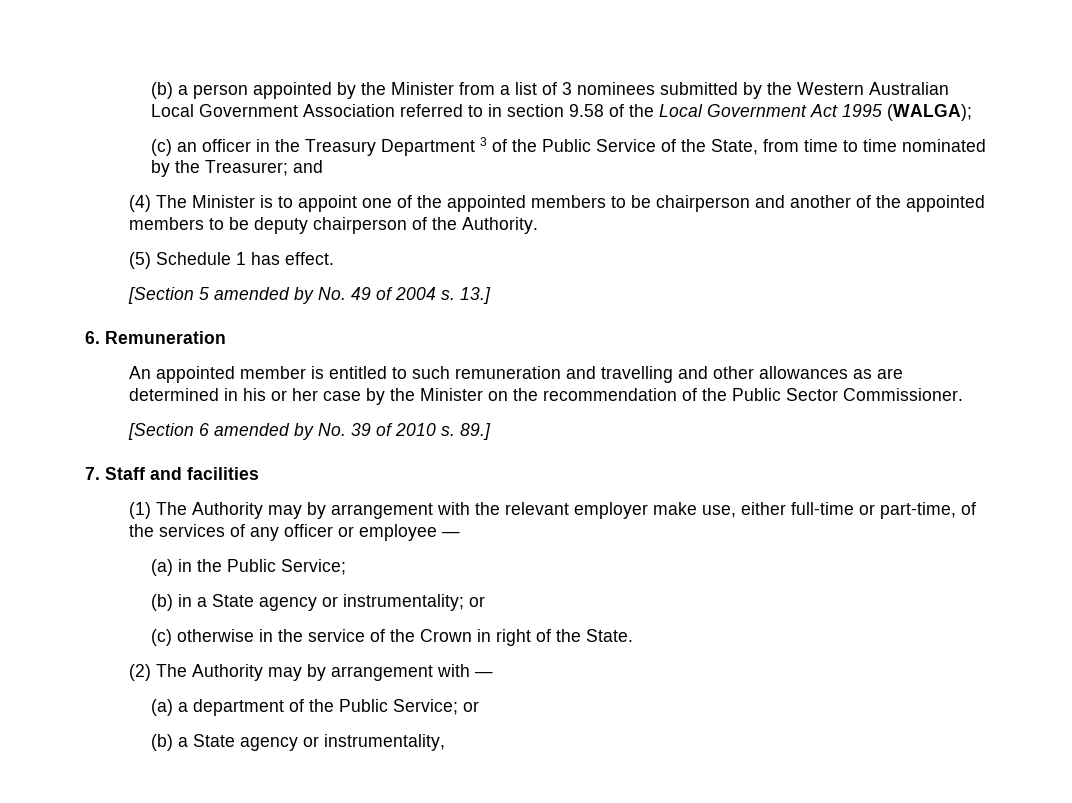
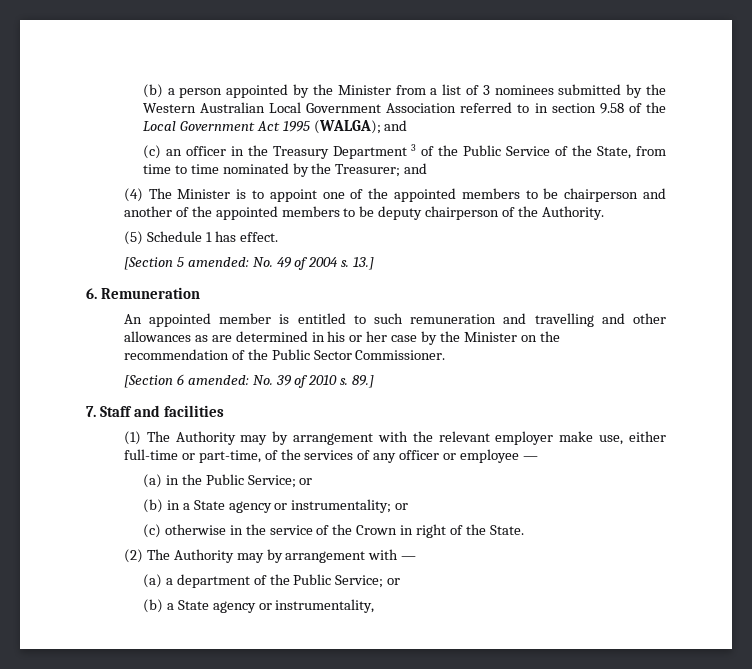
(973, 112) none -> [384,120,408,131] and
[214,287,315,304] amended by -> [187,257,249,267] amended:
[214,423,315,440] amended by -> [187,375,249,385] amended:
(347, 567) none -> [299,478,313,485] or

